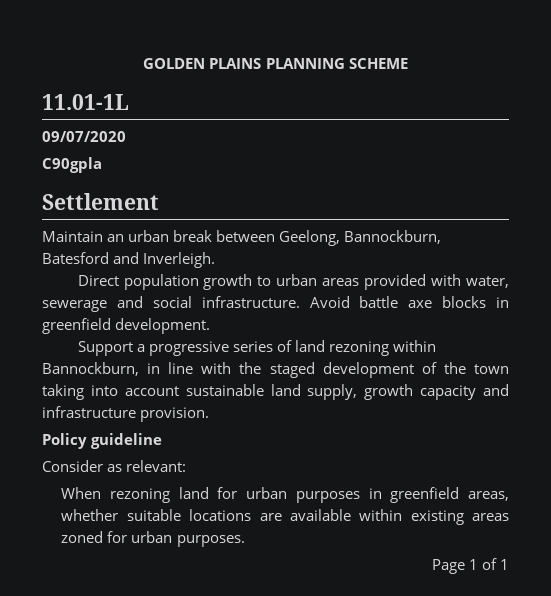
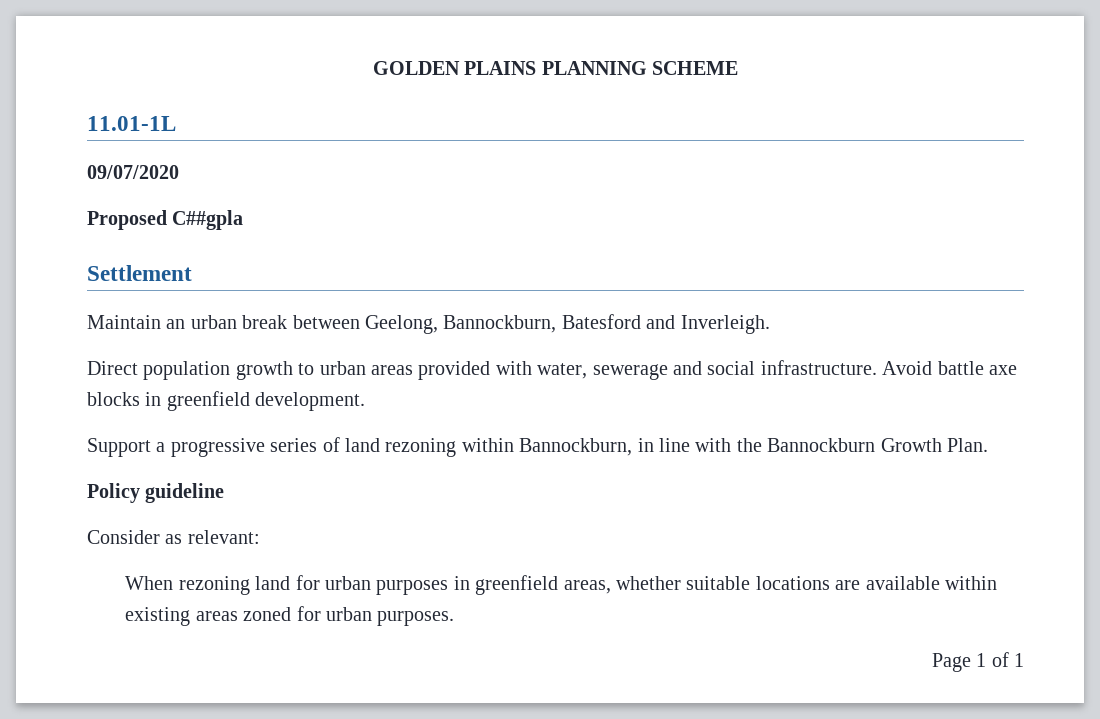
[42,157,102,173] C90gpla -> [87,210,244,230] Proposed C##gpla
[269,362,509,378] [42,384,509,400] [42,406,210,422] staged development of the town taking into account sustainable land supply, growth capacity and infrastructure provision. -> [767,438,988,452] Bannockburn Growth Plan.

